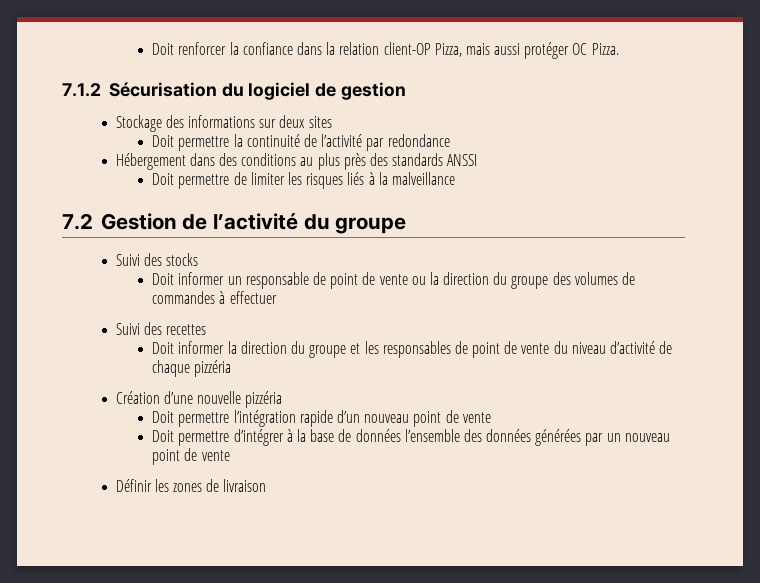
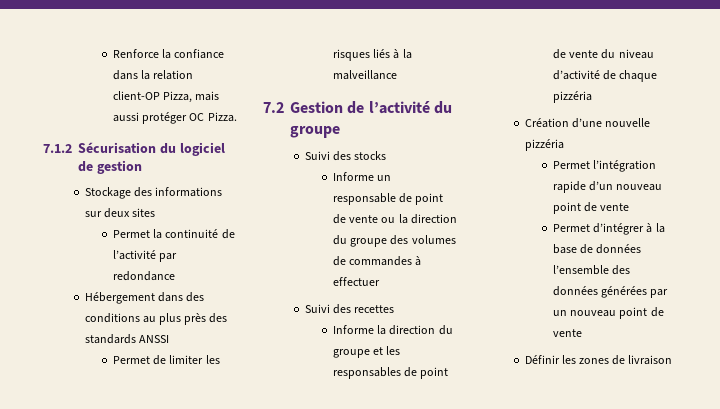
[152,42,227,55] Doit renforcer -> [112,49,159,58] Renforce
[152,135,230,151] Doit permettre -> [112,230,150,238] Permet
[152,173,230,189] Doit permettre -> [112,356,150,364] Permet
[152,272,225,285] Doit informer -> [332,172,374,181] Informe
[152,341,225,354] Doit informer -> [332,325,374,334] Informe
[152,411,230,427] Doit permettre -> [552,161,590,169] Permet
[152,430,230,446] Doit permettre -> [552,224,590,232] Permet

